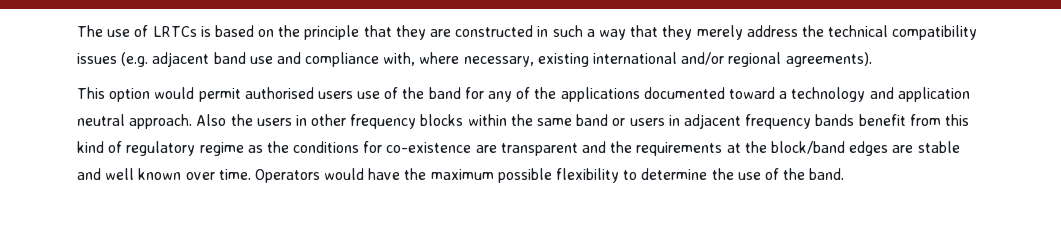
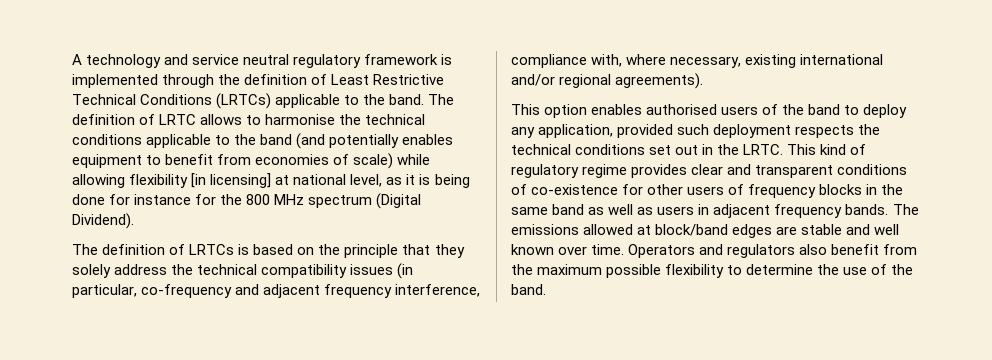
[77,25,131,37] The use -> [72,54,453,68] [72,74,445,88] [72,93,455,109] [72,114,426,125] [72,133,454,149] [72,153,431,169] [72,173,470,188] [72,193,422,209] [72,213,134,229] [72,244,166,255] A technology and service neutral regulatory framework is implemented through the definition of Least Restrictive Technical Conditions (LRTCs) applicable to the band. The definition of LRTC allows to harmonise the technical conditions applicable to the band (and potentially enables equipment to benefit from economies of scale) while allowing flexibility [in licensing] at national level, as it is being done for instance for the 800 MHz spectrum (Digital Dividend). // The definition
[430,25,743,40] are constructed in such a way that they merely -> [72,264,111,278] solely
[121,52,301,67] (e.g. adjacent band use and -> [397,263,414,279] [72,284,481,298] (in particular, co-frequency and adjacent frequency interference,
[154,87,241,102] would permit -> [591,104,643,115] enables
[357,91,381,99] use -> (759, 110) none
[464,87,970,102] [77,114,347,129] for any of the applications documented toward a technology and application neutral approach. Also the users in other -> [844,104,908,118] [511,124,881,138] [511,144,867,155] [511,164,908,178] [511,184,745,195] to deploy any application, provided such deployment respects the technical conditions set out in the LRTC. This kind of regulatory regime provides clear and transparent conditions of co-existence for other users of
[467,114,507,126] within -> [866,184,878,195] in
[612,118,626,126] or -> [588,204,654,215] as well as
[815,114,969,126] [77,141,767,156] bands benefit from this kind of regulatory regime as the conditions for co-existence are transparent and the requirements at the -> [845,204,919,215] [511,224,652,235] bands. The emissions allowed at
[324,168,401,180] would have -> [699,244,918,258] and regulators also benefit from

